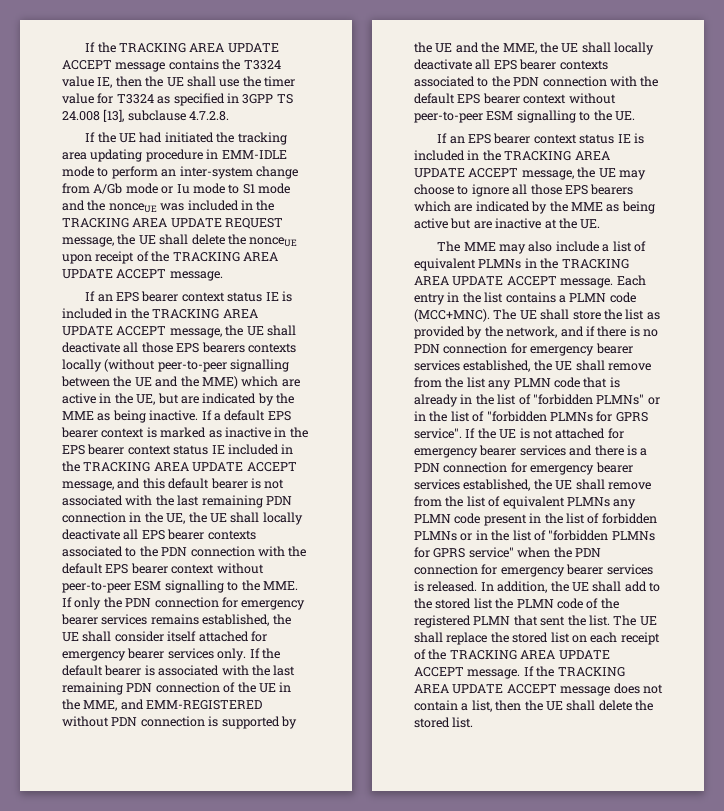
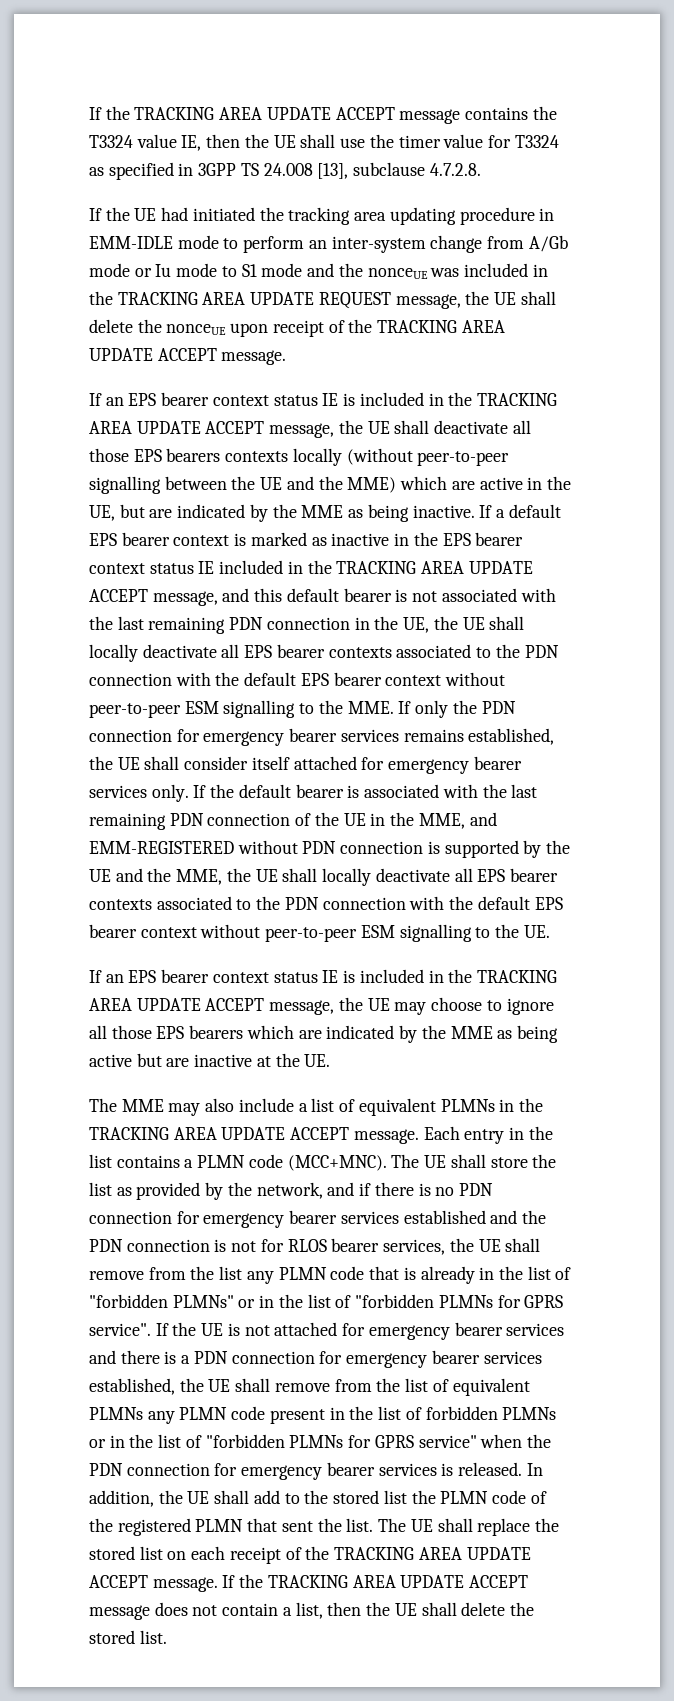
[463,360,531,372] established, -> [403,1210,547,1224] [89,1238,446,1255] established and the PDN connection is not for RLOS bearer services,

